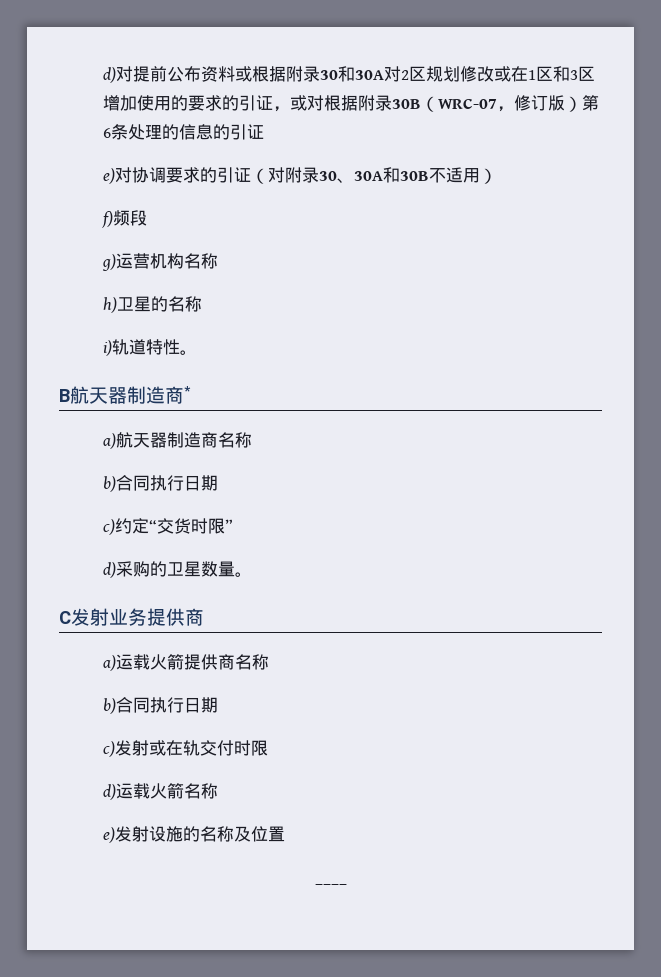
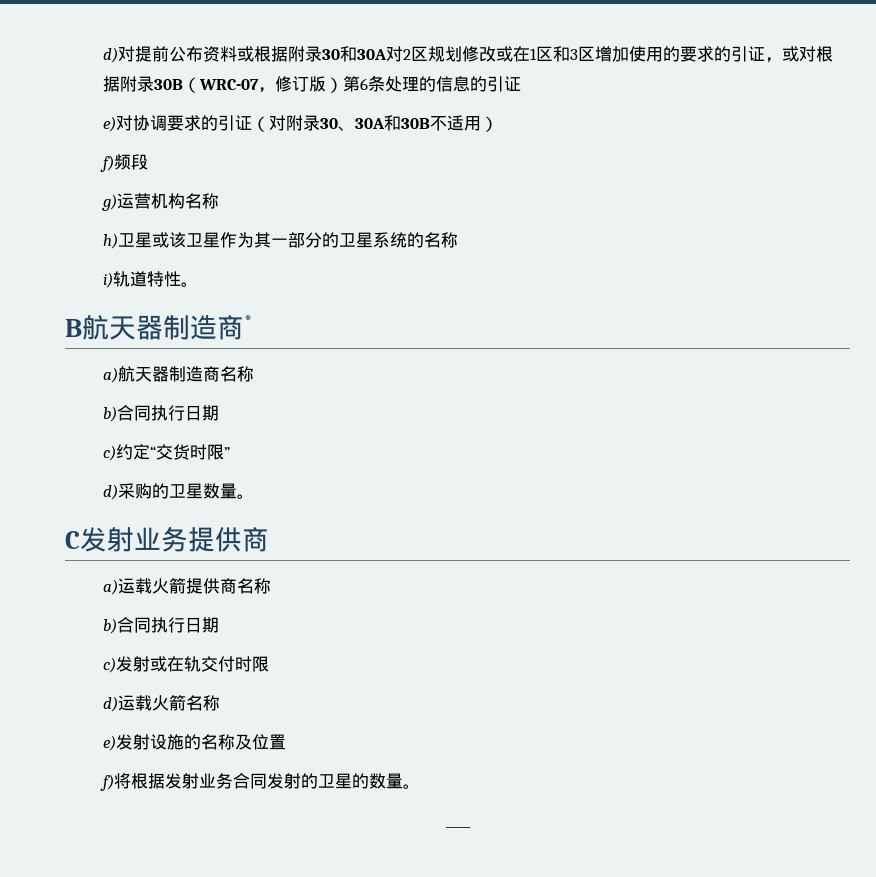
(151, 304) none -> [152,232,408,248] 或该卫星作为其一部分的卫星系统
(285, 834) none -> [100,773,421,791] // f)将根据发射业务合同发射的卫星的数量。

